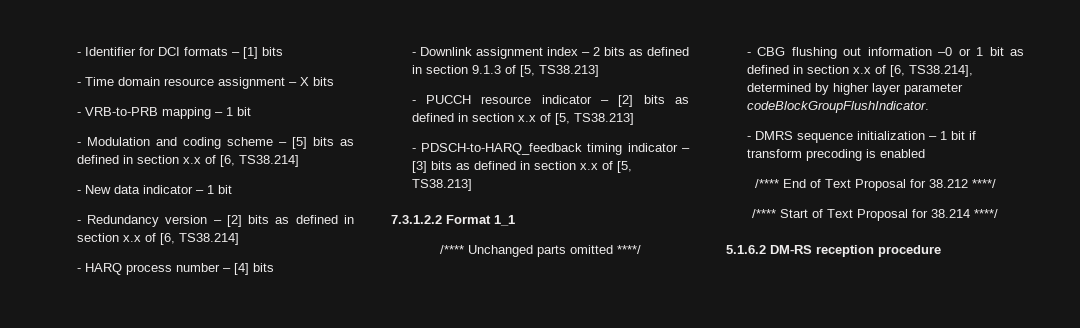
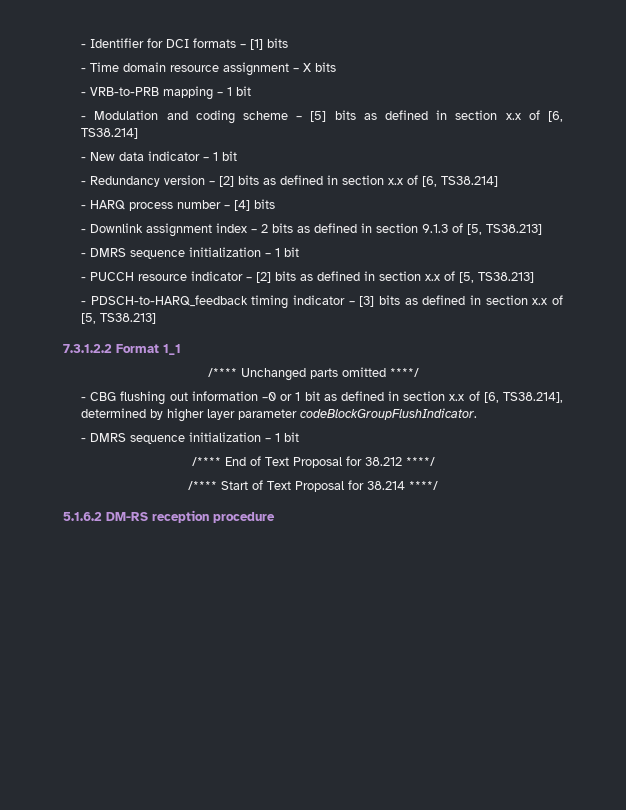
(599, 71) none -> [81,247,300,259] // - DMRS sequence initialization – 1 bit
[968,131,976,140] [746,149,925,161] if transform precoding is enabled -> (300, 437) none

